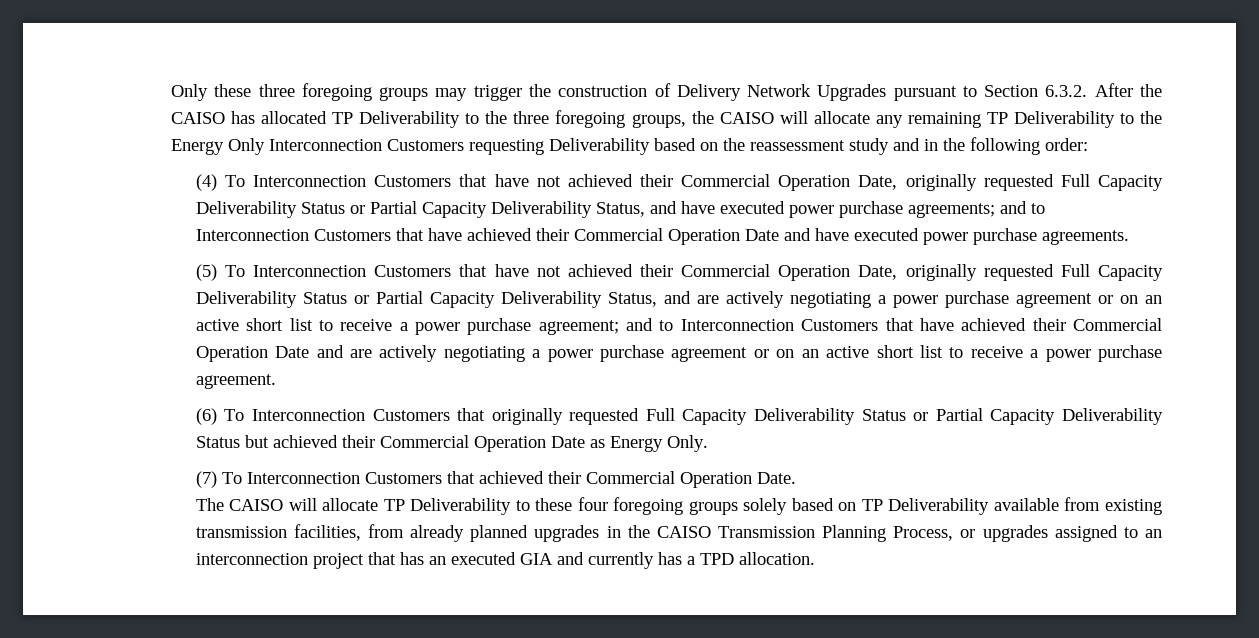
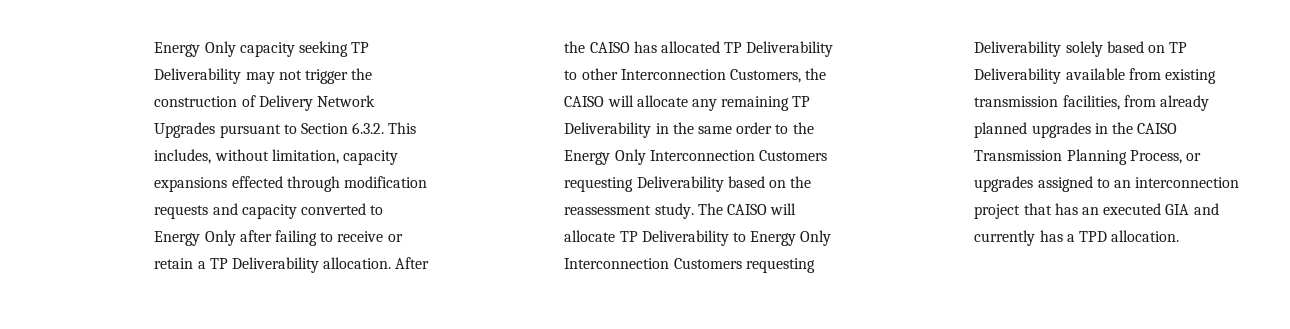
[171,83,468,101] Only these three foregoing groups may -> [154,41,370,57] [154,68,302,84] Energy Only capacity seeking TP Deliverability may not
(1088, 91) none -> [388,122,417,134] [154,149,399,165] [154,176,428,192] [154,203,384,219] [154,230,403,246] [154,257,392,273] This includes, without limitation, capacity expansions effected through modification requests and capacity converted to Energy Only after failing to receive or retain a TP Deliverability allocation.
[485,110,686,128] the three foregoing groups, -> [581,68,802,83] other Interconnection Customers,
(1115, 119) none -> [655,122,773,134] in the same order
[849,137,1089,155] [195,174,1164,191] [195,201,1045,218] [195,228,1129,245] [195,264,1164,281] [195,291,1163,308] [195,318,1163,335] [195,345,1163,362] [195,374,276,389] [195,408,1164,425] [195,435,708,452] [195,471,796,488] study and in the following order: // (4) To Interconnection Customers that have not achieved their Commercial Operation Date, originally requested Full Capacity Deliverability Status or Partial Capacity Deliverability Status, and have executed power purchase agreements; and to Interconnection Customers that have achieved their Commercial Operation Date and have executed power purchase agreements. // (5) To Interconnection Customers that have not achieved their Commercial Operation Date, originally requested Full Capacity Deliverability Status or Partial Capacity Deliverability Status, and are actively negotiating a power purchase agreement or on an active short list to receive a power purchase agreement; and to Interconnection Customers that have achieved their Commercial Operation Date and are actively negotiating a power purchase agreement or on an active short list to receive a power purchase agreement. // (6) To Interconnection Customers that originally requested Full Capacity Deliverability Status or Partial Capacity Deliverability Status but achieved their Commercial Operation Date as Energy Only. // (7) To Interconnection Customers that achieved their Commercial Operation Date. // -> [654,203,694,219] study.
[535,497,738,515] these four foregoing groups -> [750,230,832,246] [564,258,815,273] [974,41,1062,57] Energy Only Interconnection Customers requesting Deliverability

